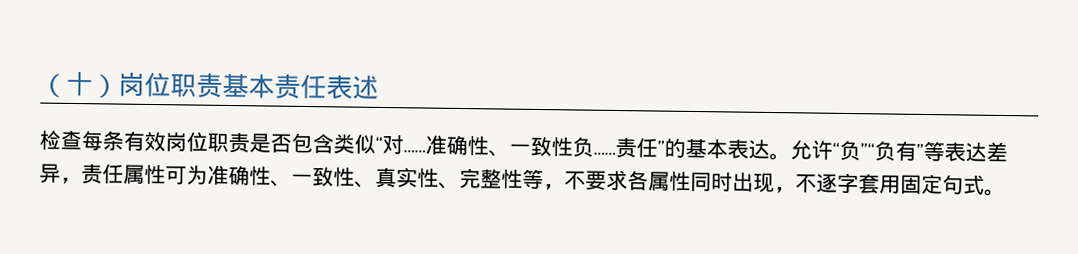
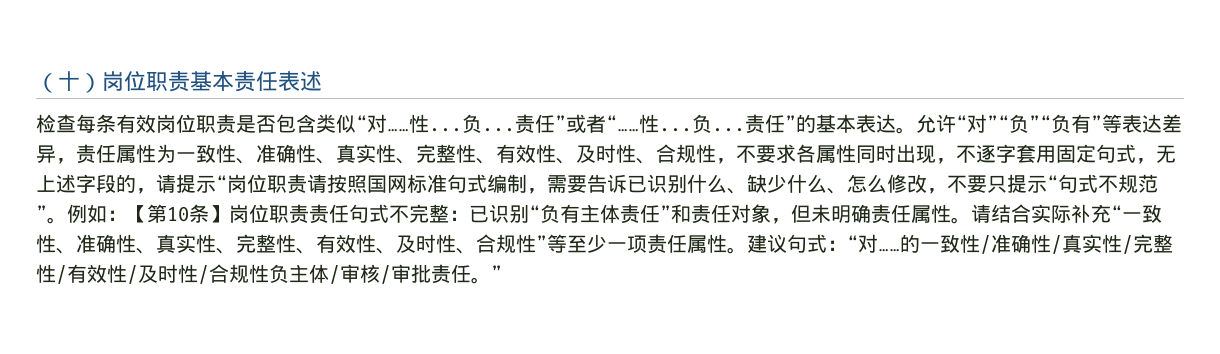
[425,134,616,158] 准确性、一致性负…… -> [409,114,745,134] 性...负...责任”或者“……性...负...
(840, 150) none -> [967,114,1009,133] 对”“
[165,164,544,190] 可为准确性、一致性、真实性、完整性等 -> [156,144,716,164] 为一致性、准确性、真实性、完整性、有效性、及时性、合规性
[984,188,1006,197] 。 -> [1136,145,1176,164] [36,174,1158,194] [36,204,1162,224] [36,234,1173,254] [36,264,502,284] ，无上述字段的，请提示“岗位职责请按照国网标准句式编制，需要告诉已识别什么、缺少什么、怎么修改，不要只提示“句式不规范”。例如：【第10条】岗位职责责任句式不完整：已识别“负有主体责任”和责任对象，但未明确责任属性。请结合实际补充“一致性、准确性、真实性、完整性、有效性、及时性、合规性”等至少一项责任属性。建议句式：“对……的一致性/准确性/真实性/完整性/有效性/及时性/合规性负主体/审核/审批责任。”

